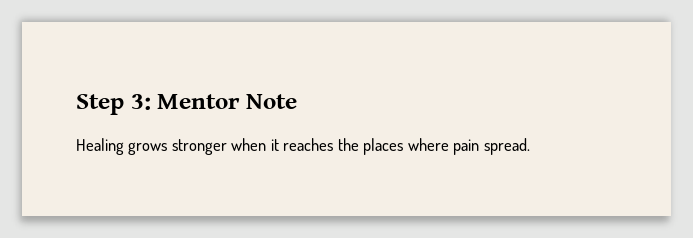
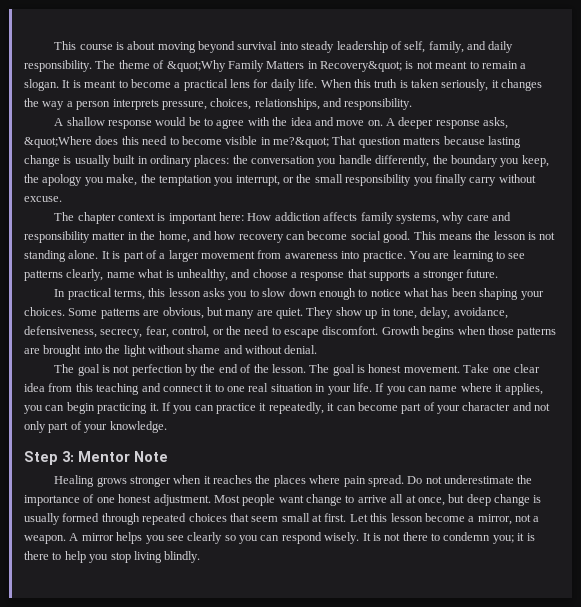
(76, 104) none -> [54,41,514,53] [24,60,527,72] [24,79,543,91] [24,98,413,110] [54,117,509,129] [24,136,521,148] [24,155,549,167] [24,174,536,186] [24,196,62,202] [54,212,512,224] [24,231,556,243] [24,250,526,262] [24,269,499,281] [54,288,544,300] [24,307,508,319] [24,326,557,338] [24,345,318,357] [54,364,540,376] [24,383,543,395] [24,402,551,414] [24,421,167,433] This course is about moving beyond survival into steady leadership of self, family, and daily responsibility. The theme of &quot;Why Family Matters in Recovery&quot; is not meant to remain a slogan. It is meant to become a practical lens for daily life. When this truth is taken seriously, it changes the way a person interprets pressure, choices, relationships, and responsibility. // A shallow response would be to agree with the idea and move on. A deeper response asks, &quot;Where does this need to become visible in me?&quot; That question matters because lasting change is usually built in ordinary places: the conversation you handle differently, the boundary you keep, the apology you make, the temptation you interrupt, or the small responsibility you finally carry without excuse. // The chapter context is important here: How addiction affects family systems, why care and responsibility matter in the home, and how recovery can become social good. This means the lesson is not standing alone. It is part of a larger movement from awareness into practice. You are learning to see patterns clearly, name what is unhealthy, and choose a response that supports a stronger future. // In practical terms, this lesson asks you to slow down enough to notice what has been shaping your choices. Some patterns are obvious, but many are quiet. They show up in tone, delay, avoidance, defensiveness, secrecy, fear, control, or the need to escape discomfort. Growth begins when those patterns are brought into the light without shame and without denial. // The goal is not perfection by the end of the lesson. The goal is honest movement. Take one clear idea from this teaching and connect it to one real situation in your life. If you can name where it applies, you can begin practicing it. If you can practice it repeatedly, it can become part of your character and not only part of your knowledge. //
(530, 146) none -> [407,475,533,484] [24,494,542,506] [24,513,540,525] [24,532,535,544] [24,551,201,563] Do not underestimate the importance of one honest adjustment. Most people want change to arrive all at once, but deep change is usually formed through repeated choices that seem small at first. Let this lesson become a mirror, not a weapon. A mirror helps you see clearly so you can respond wisely. It is not there to condemn you; it is there to help you stop living blindly.

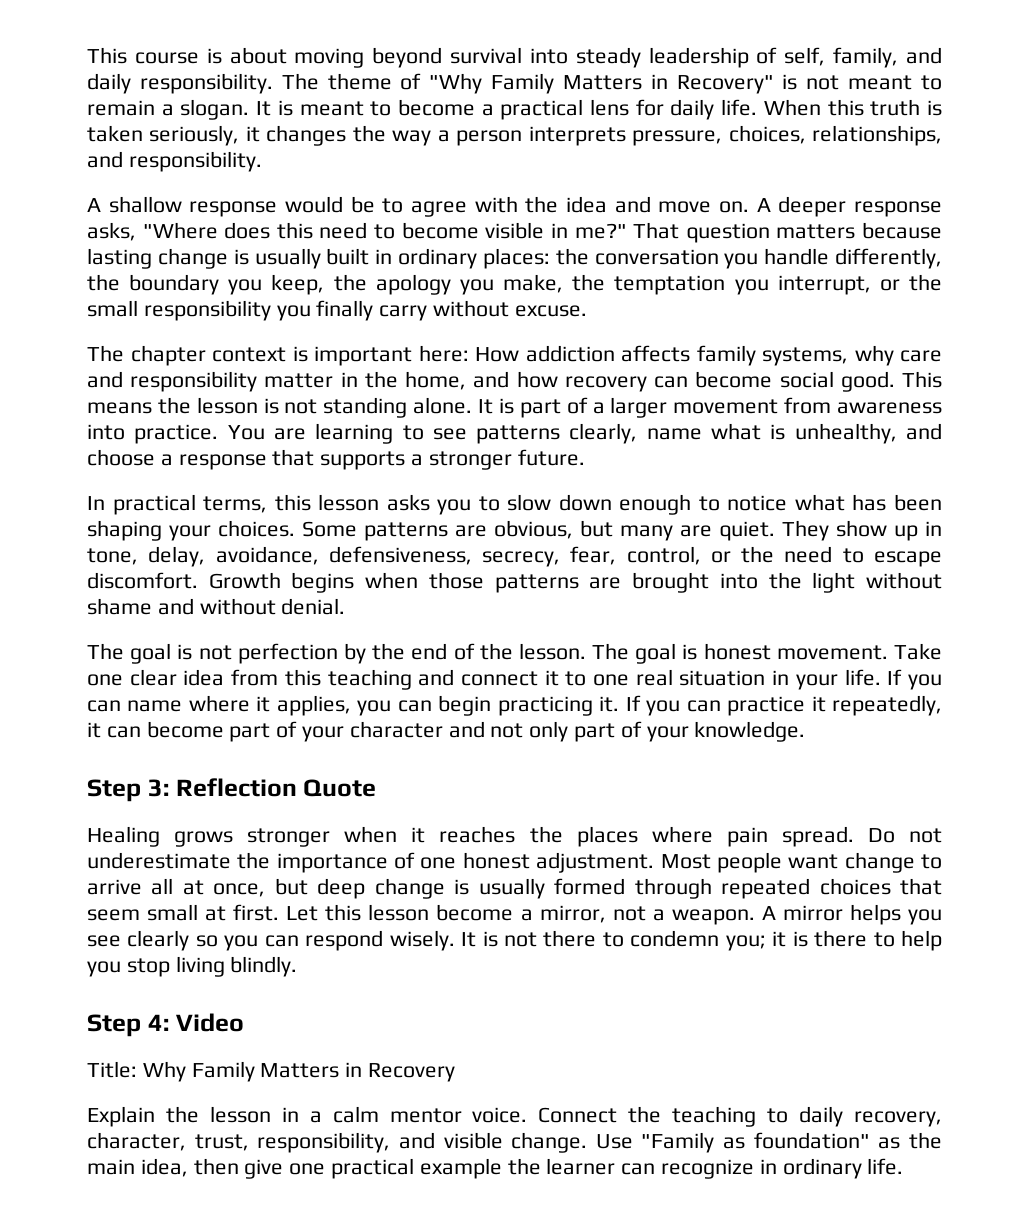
[166,60,402,72] &quot;Why Family Matters in Recovery&quot; -> [429,73,774,94] "Why Family Matters in Recovery"
[24,136,92,148] &quot;Where -> [142,222,218,239] "Where
[273,137,329,148] me?&quot; -> [574,223,627,239] me?"
[78,451,168,462] Mentor Note -> [175,778,377,797] Reflection Quote
(201, 557) none -> [87,1013,244,1037] [87,1061,456,1082] [87,1106,942,1127] [87,1132,942,1153] [87,1158,904,1179] // Step 4: Video // Title: Why Family Matters in Recovery // Explain the lesson in a calm mentor voice. Connect the teaching to daily recovery, character, trust, responsibility, and visible change. Use "Family as foundation" as the main idea, then give one practical example the learner can recognize in ordinary life.

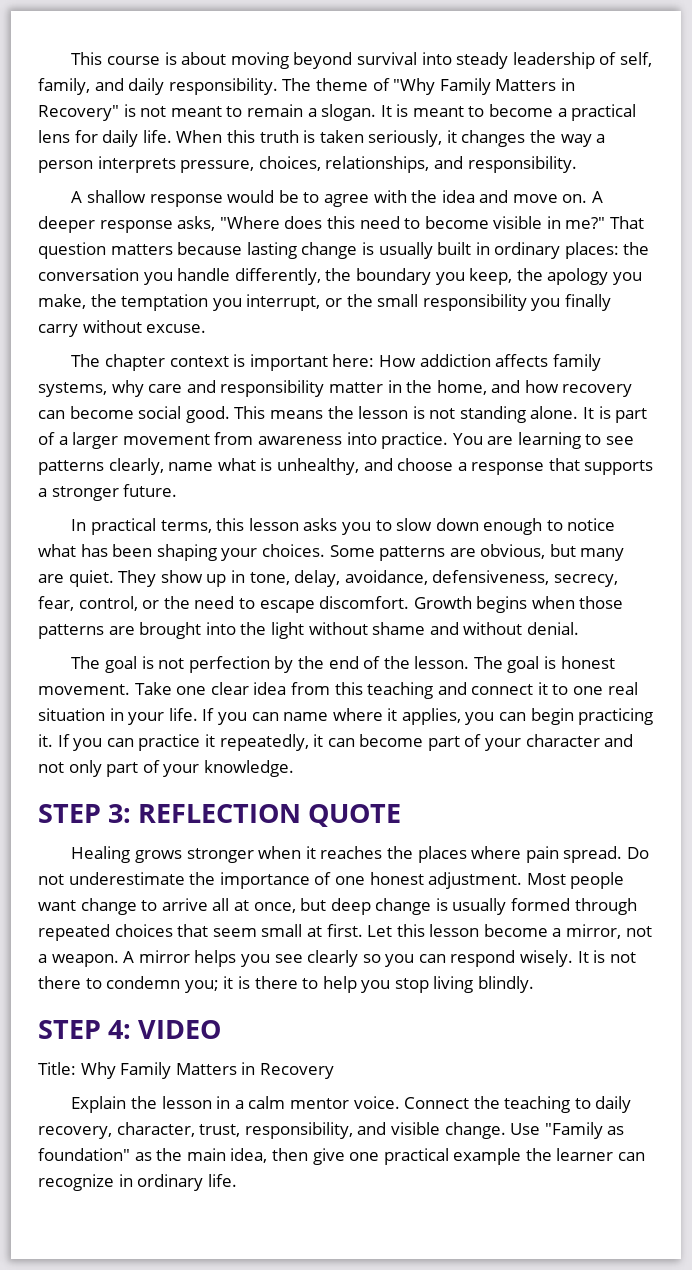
[87,778,377,802] Step 3: Reflection Quote -> [38,804,402,827] STEP 3: REFLECTION QUOTE
[87,1013,244,1037] Step 4: Video -> [38,1020,222,1039] STEP 4: VIDEO

